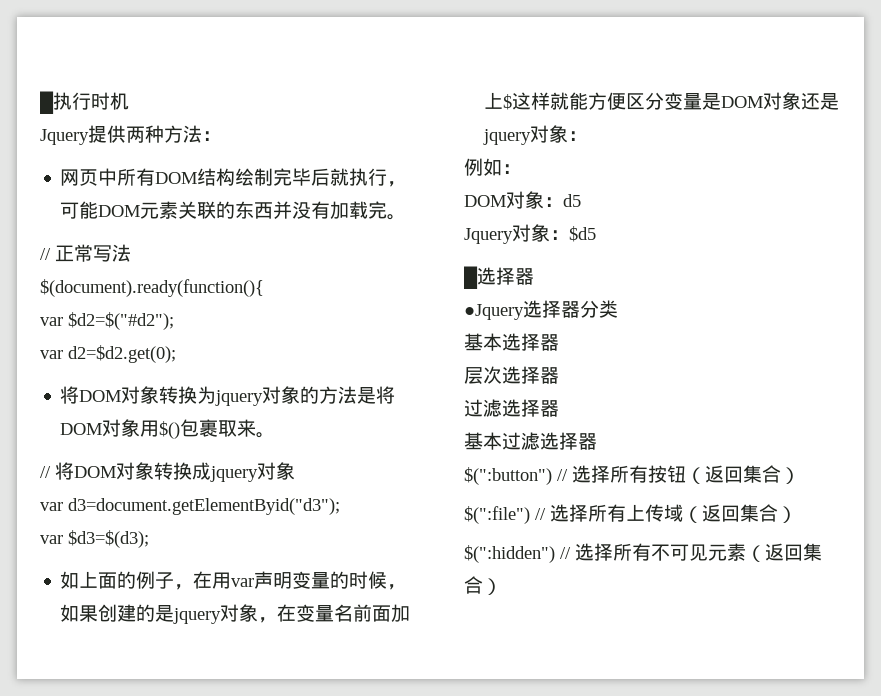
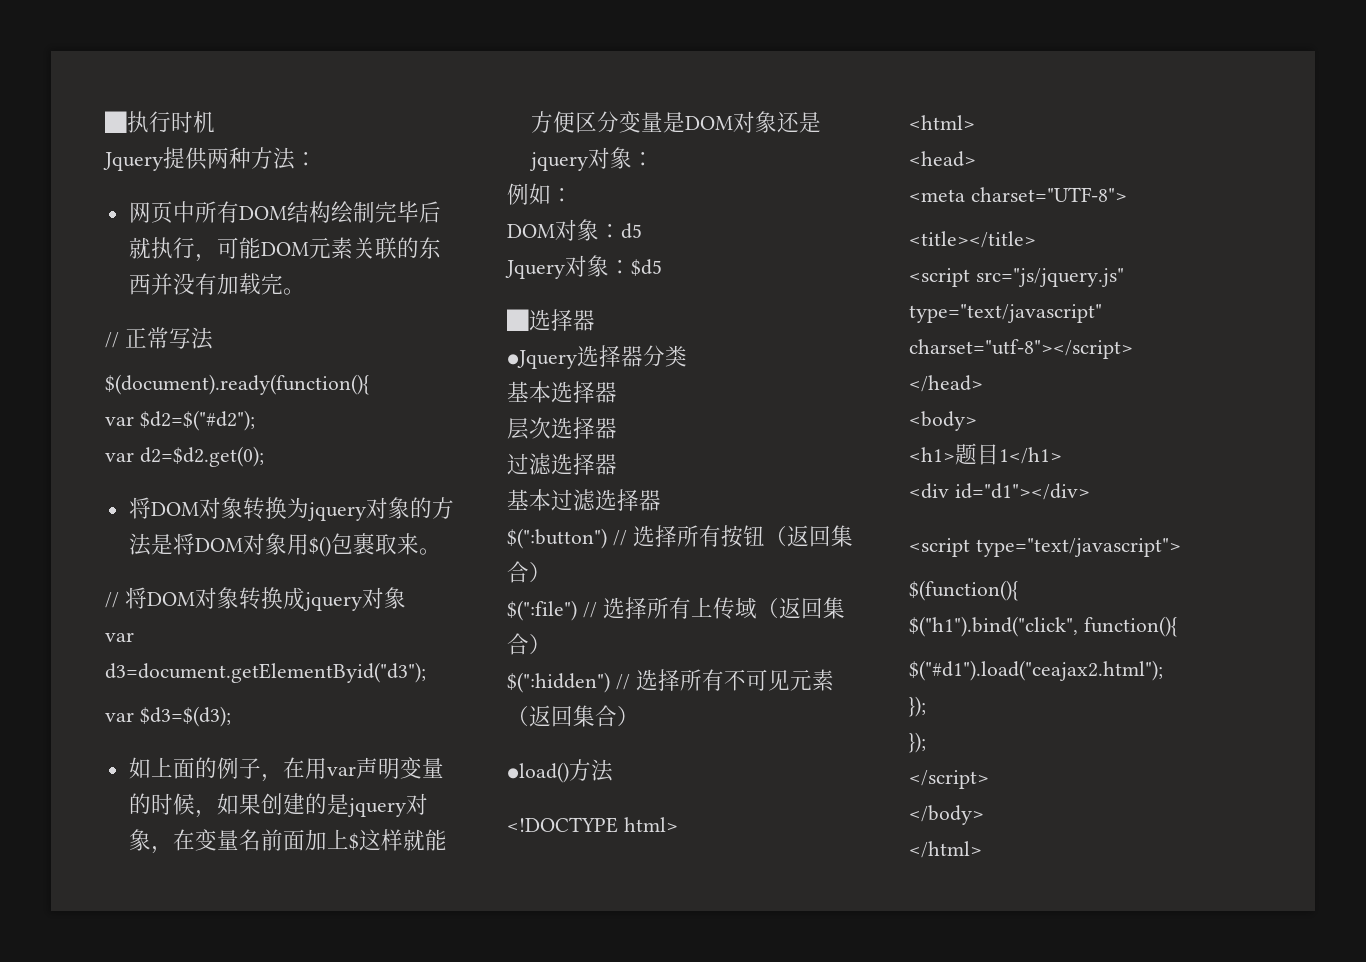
(502, 586) none -> [507,759,613,783] [507,817,678,833] [909,115,975,130] [909,151,976,167] [909,187,1127,202] [909,231,1036,248] [909,268,1124,287] [909,304,1102,323] [909,339,1133,359] [909,375,983,392] [909,411,977,431] [909,443,1062,465] [909,483,1090,500] [909,538,1181,557] [909,580,1018,601] [909,616,1177,637] [909,660,1163,681] [909,696,926,717] [909,732,926,753] [909,770,989,789] [909,805,984,825] [909,841,982,858] // ●load()方法 // <!DOCTYPE html> // <html> // <head> // <meta charset="UTF-8"> // <title></title> // <script src="js/jquery.js" type="text/javascript" charset="utf-8"></script> // </head> // <body> // <h1>题目1</h1> // <div id="d1"></div> // <script type="text/javascript"> // $(function(){ // $("h1").bind("click", function(){ // $("#d1").load("ceajax2.html"); // }); // }); // </script> // </body> // </html>

